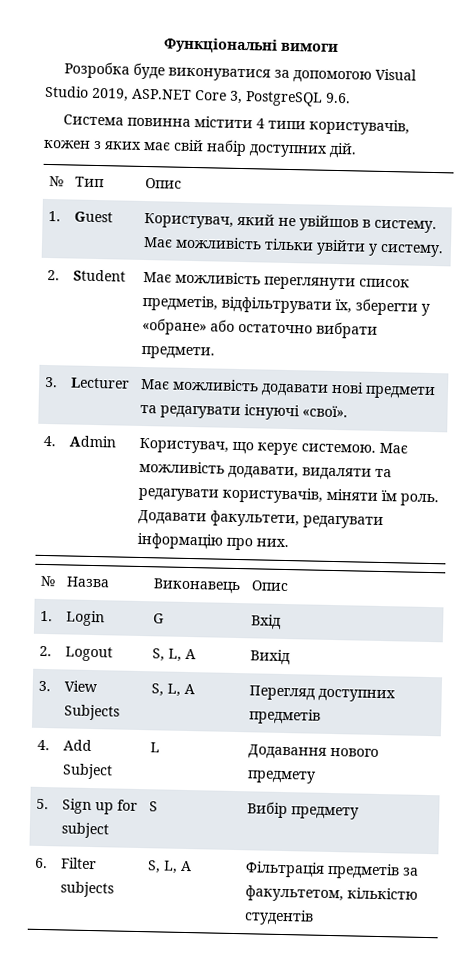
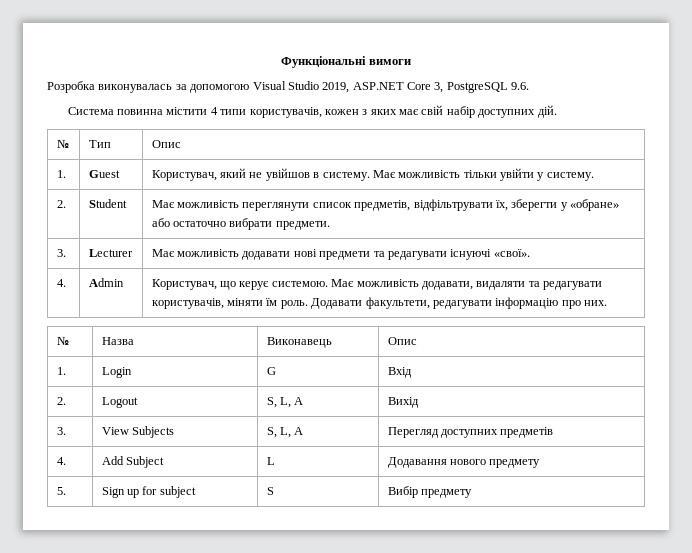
[132,62,271,82] буде виконуватися -> [98,84,173,93] виконувалась
[34,857,48,869] [60,857,97,870] [59,881,114,898] [146,860,192,874] [244,861,419,880] [244,885,418,903] [243,909,314,926] // 6. | Filter subjects | S, L, A | Фільтрація предметів за факультетом, кількістю студентів -> (473, 493) none

